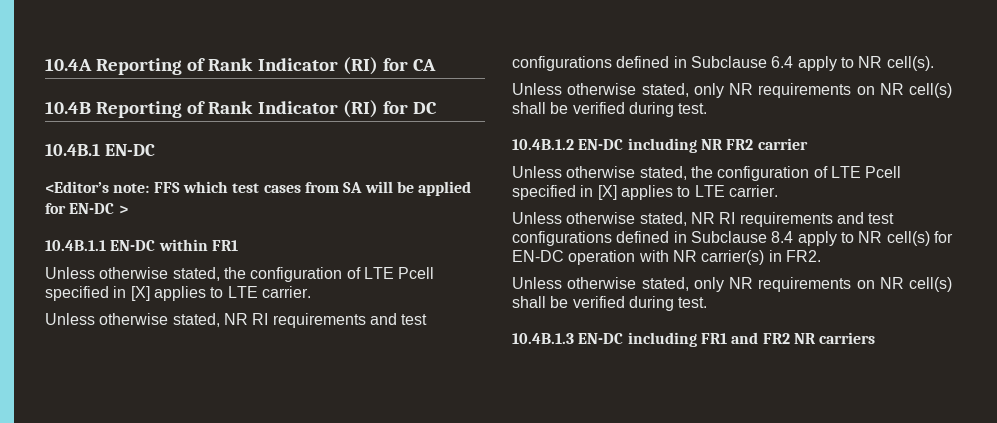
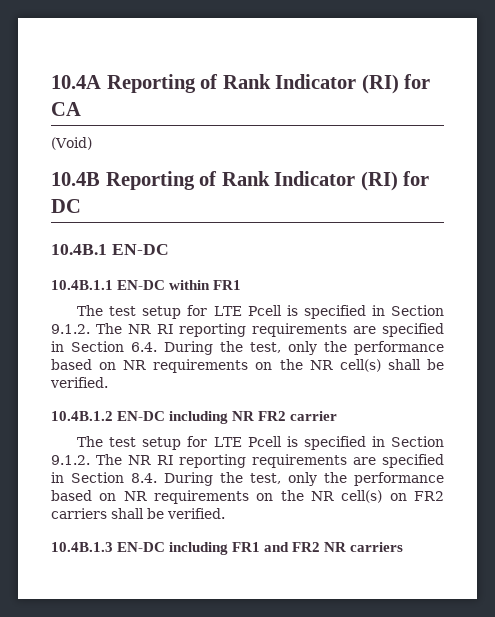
(436, 65) none -> [51,137,92,150] // (Void)
[45,181,472,196] [45,203,128,214] [45,239,238,251] [45,267,435,282] [45,286,311,301] [45,313,428,328] [512,56,934,71] [512,83,952,98] [512,102,708,117] <Editor’s note: FFS which test cases from SA will be applied for EN-DC > // 10.4B.1.1 EN-DC within FR1 // Unless otherwise stated, the configuration of LTE Pcell specified in [X] applies to LTE carrier. // Unless otherwise stated, NR RI requirements and test configurations defined in Subclause 6.4 apply to NR cell(s). // Unless otherwise stated, only NR requirements on NR cell(s) shall be verified during test. -> [51,280,242,290] [77,305,444,319] [51,323,444,337] [51,341,444,355] [51,359,444,373] [50,377,108,388] 10.4B.1.1 EN-DC within FR1 // The test setup for LTE Pcell is specified in Section 9.1.2. The NR RI reporting requirements are specified in Section 6.4. During the test, only the performance based on NR requirements on the NR cell(s) shall be verified.
[512,166,902,181] [512,185,778,200] [512,212,895,227] [512,231,953,246] [512,250,821,265] [512,277,952,292] [512,296,708,311] Unless otherwise stated, the configuration of LTE Pcell specified in [X] applies to LTE carrier. // Unless otherwise stated, NR RI requirements and test configurations defined in Subclause 8.4 apply to NR cell(s) for EN-DC operation with NR carrier(s) in FR2. // Unless otherwise stated, only NR requirements on NR cell(s) shall be verified during test. -> [77,436,444,450] [51,454,444,468] [51,472,444,486] [51,490,444,504] [51,508,225,519] The test setup for LTE Pcell is specified in Section 9.1.2. The NR RI reporting requirements are specified in Section 8.4. During the test, only the performance based on NR requirements on the NR cell(s) on FR2 carriers shall be verified.

